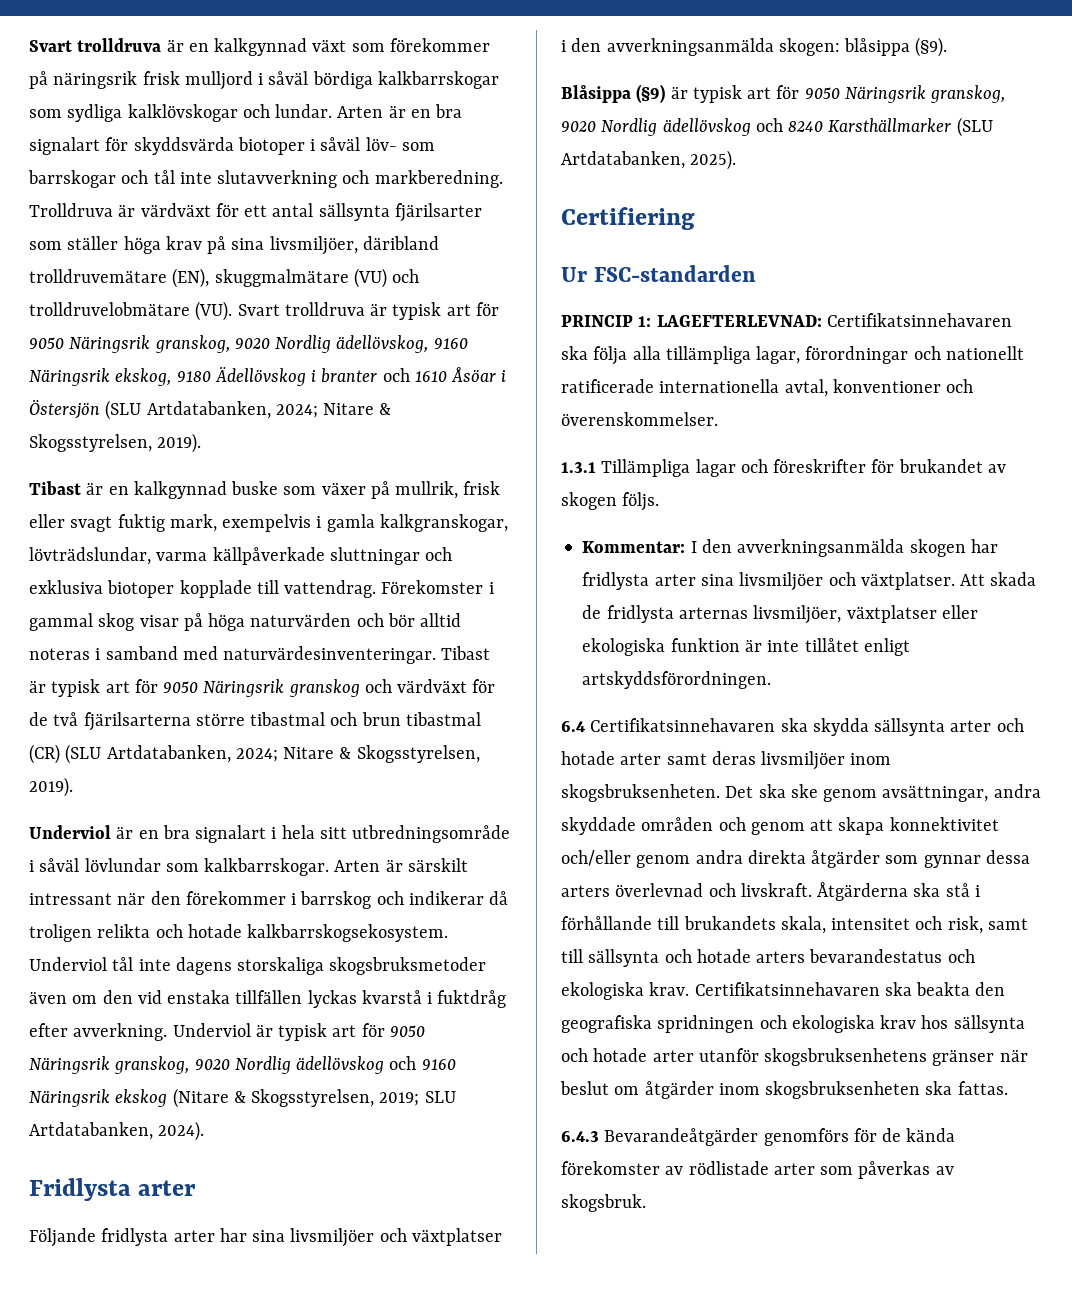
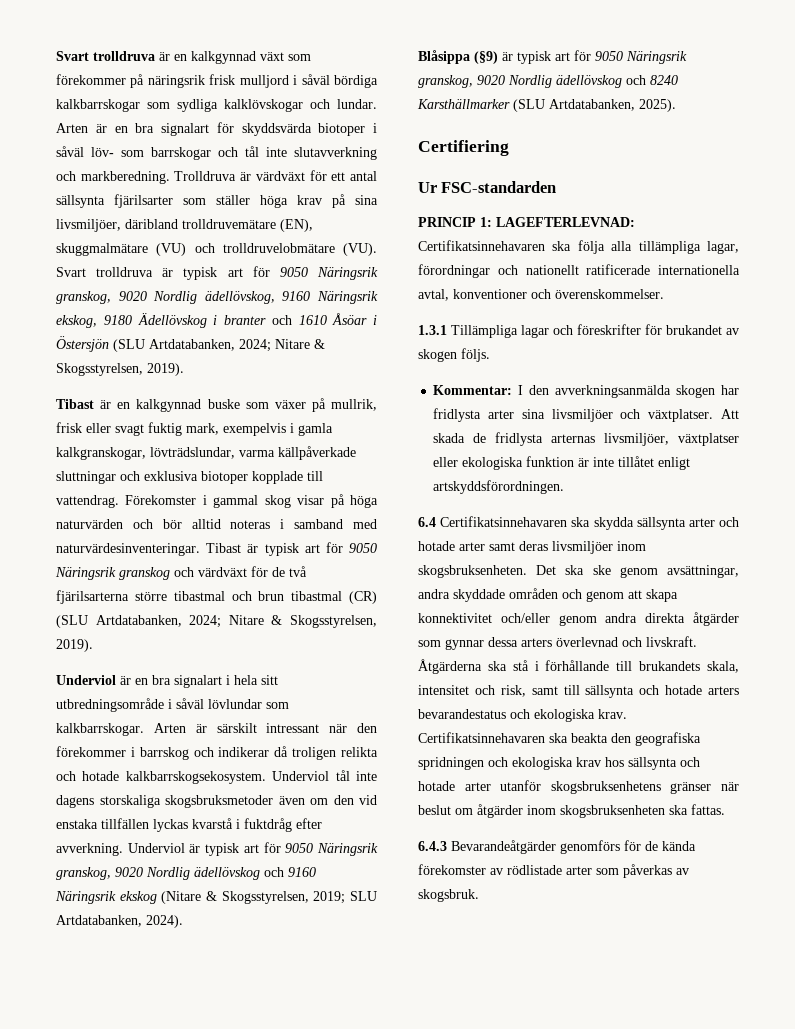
[29,1178,197,1201] [29,1228,502,1247] [561,37,948,57] // Fridlysta arter // Följande fridlysta arter har sina livsmiljöer och växtplatser i den avverkningsanmälda skogen: blåsippa (§9). -> (183, 921) none

